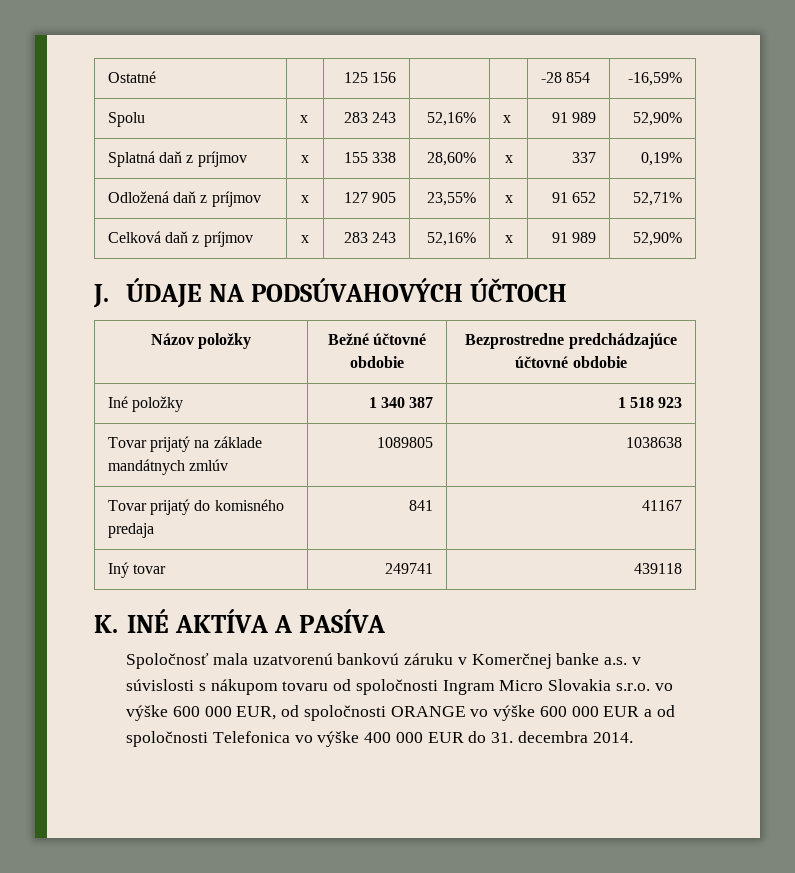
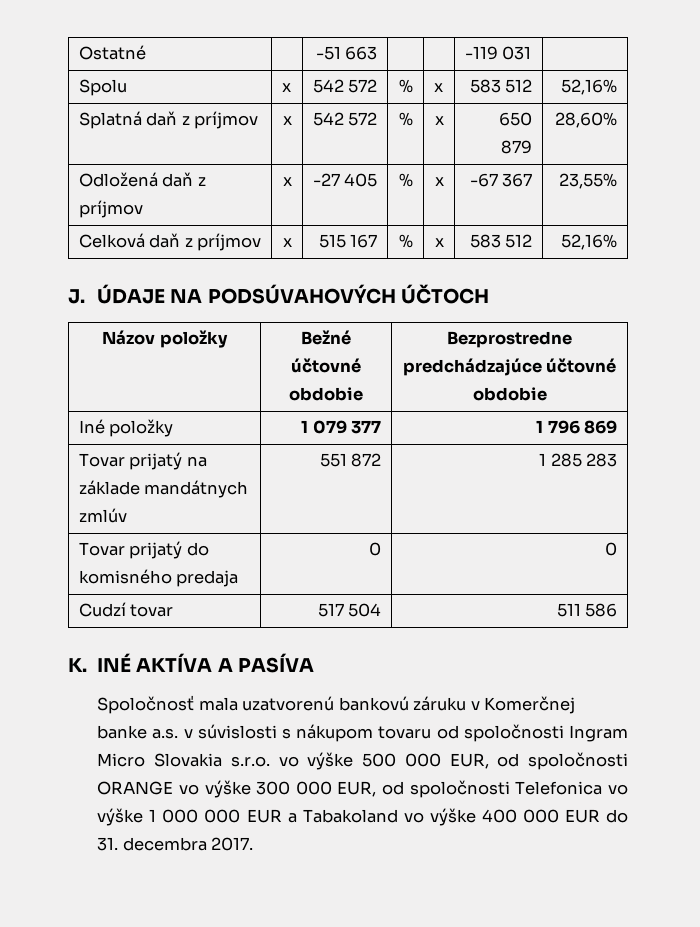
[343,72,397,83] [540,72,591,83] [628,72,683,86] [107,112,145,127] [299,115,308,123] [343,112,397,123] [427,112,477,126] [502,115,511,123] [551,112,597,123] [633,112,683,126] 125 156 | | | -28 854 | -16,59% // Spolu | x | 283 243 | 52,16% | x | 91 989 | 52,90% -> [315,46,378,60] [464,46,532,60] [78,79,127,96] [281,83,291,92] [312,79,378,93] [399,79,414,93] [433,83,443,92] [469,79,533,93] [561,79,618,95] -51 663 | | | -119 031 | // Spolu | x | 542 572 | % | x | 583 512 | 52,16%
[343,152,397,163] [427,152,477,166] [504,155,513,163] [572,152,597,163] [641,152,683,166] 155 338 | 28,60% | x | 337 | 0,19% -> [312,112,378,126] [399,112,414,126] [434,116,444,125] [499,112,533,126] [501,140,533,154] [555,112,618,128] 542 572 | % | x | 650 879 | 28,60%
[343,192,397,203] [427,192,477,206] [504,195,513,203] [551,192,597,203] [633,192,683,206] 127 905 | 23,55% | x | 91 652 | 52,71% -> [312,173,378,187] [399,173,414,187] [434,177,444,186] [469,173,533,187] [559,173,618,189] -27 405 | % | x | -67 367 | 23,55%
[343,232,397,243] [427,232,477,246] [504,235,513,243] [551,232,597,243] [633,232,683,246] 283 243 | 52,16% | x | 91 989 | 52,90% -> [318,234,378,248] [399,234,414,248] [434,238,444,247] [469,234,533,248] [561,234,618,250] 515 167 | % | x | 583 512 | 52,16%
[380,397,434,408] [617,397,683,408] 340 387 | 1 518 923 -> [312,420,382,434] [536,420,618,434] 079 377 | 1 796 869
[377,437,434,448] [626,437,683,448] 1089805 | 1038638 -> [319,453,382,467] [539,453,618,467] 551 872 | 1 285 283
[409,500,434,511] [642,500,683,511] [107,562,167,578] [385,563,434,574] [634,563,683,574] 841 | 41167 // Iný tovar | 249741 | 439118 -> [369,542,382,556] [605,542,618,556] [78,602,174,617] [317,603,382,617] [556,603,618,617] 0 | 0 // Cudzí tovar | 517 504 | 511 586
[173,706,201,717] 600 -> [362,753,397,767] 500
[539,705,675,717] [126,731,291,747] 600 000 EUR a od spoločnosti Telefonica -> [256,780,628,798] [97,808,398,826] 300 000 EUR, od spoločnosti Telefonica vo výške 1 000 000 EUR a Tabakoland
[592,732,633,743] 2014. -> [211,837,254,851] 2017.

